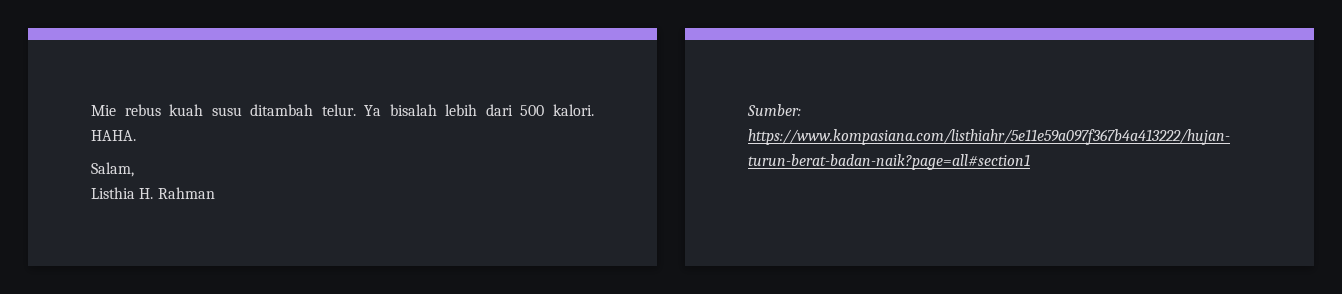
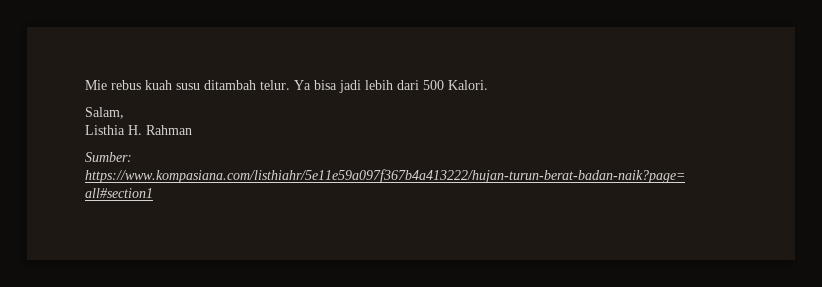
[389,104,437,116] bisalah -> [314,80,361,93] bisa jadi
[553,104,595,116] [91,130,136,141] kalori. HAHA. -> [448,80,488,90] Kalori.

